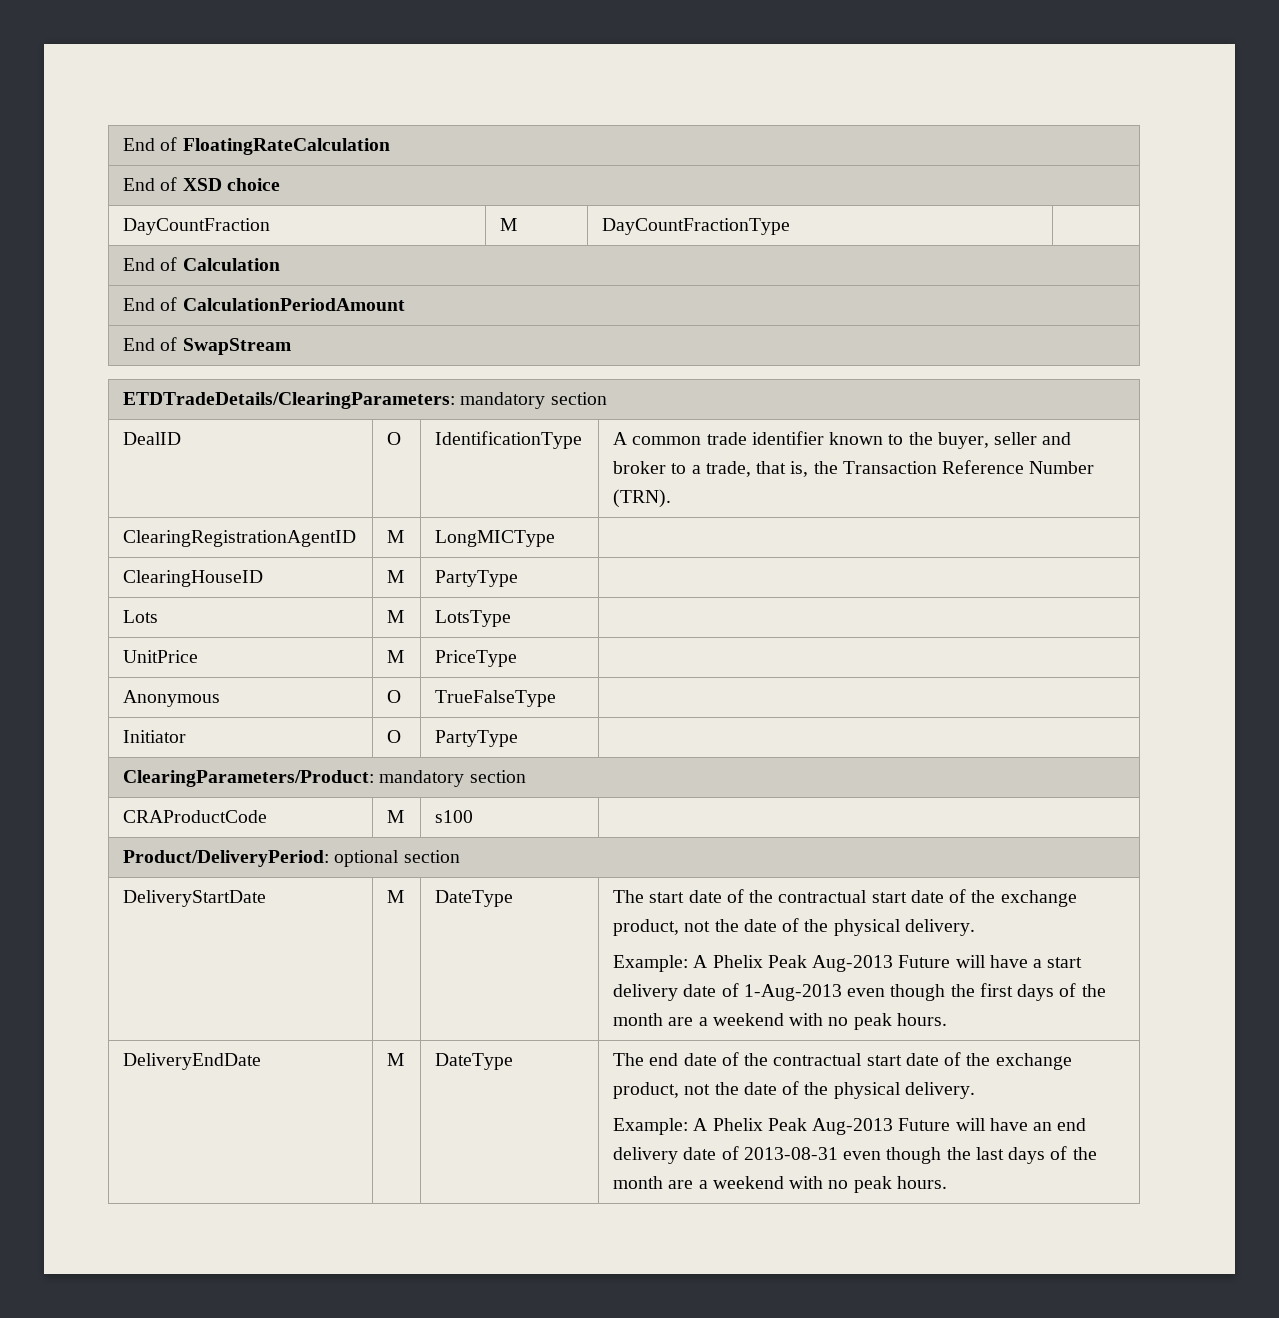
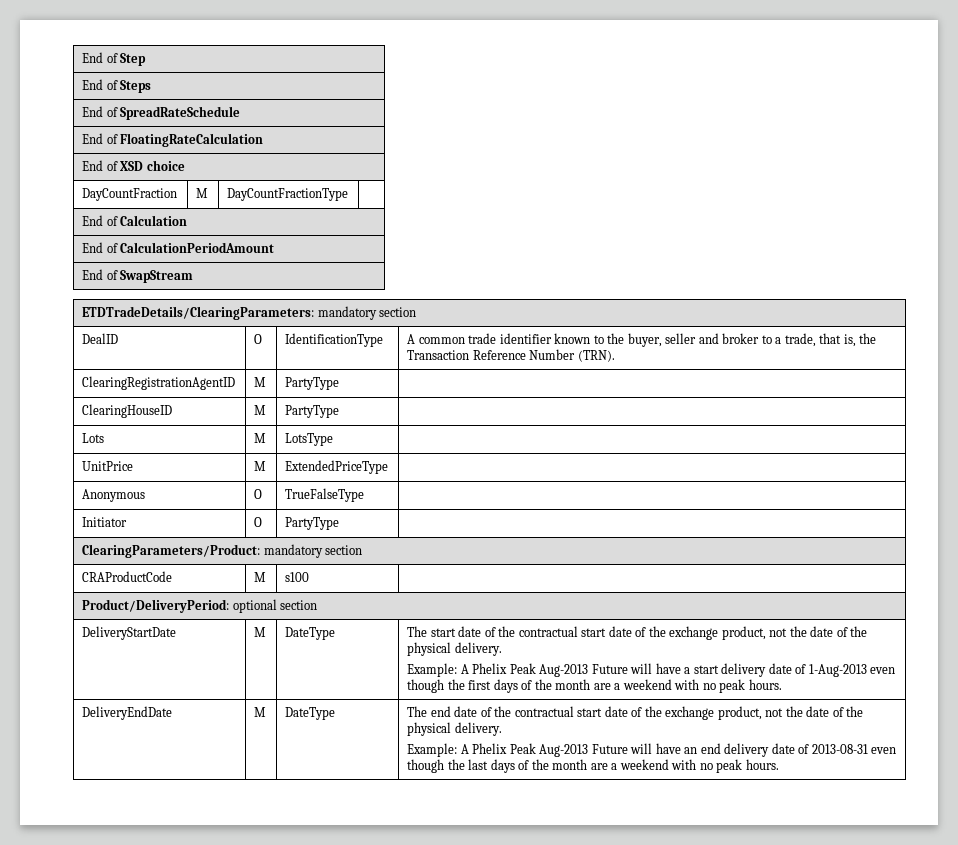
[123,137,178,151] End of -> [82,52,147,66] [82,79,152,93] [82,106,241,120] [82,133,118,144] End of Step // End of Steps // End of SpreadRateSchedule // End of
[435,530,556,547] LongMICType -> [285,377,340,390] PartyType
[435,650,518,667] PriceType -> [285,460,389,474] ExtendedPriceType

